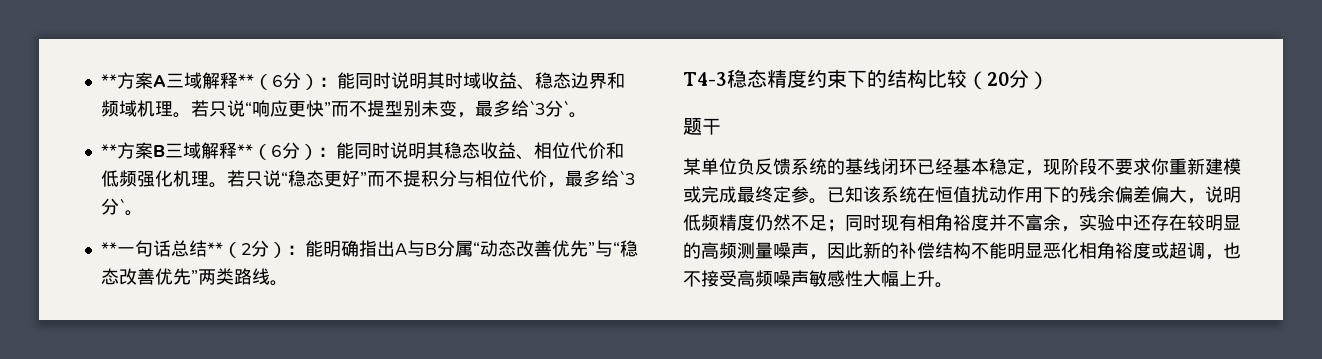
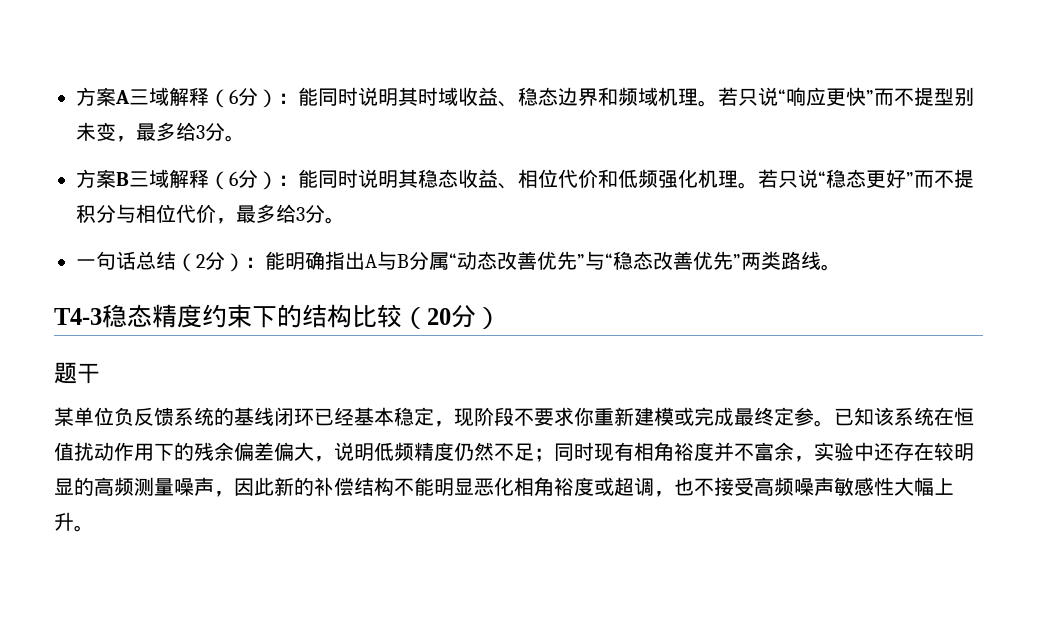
[100,74,117,87] ** -> (76, 96) none
[237,74,254,87] ** -> (209, 96) none
[528,100,587,118] [100,144,117,157] `3分`。 // ** -> [196,122,245,142] 3分。 //
[236,144,253,157] ** -> (209, 178) none
[618,170,635,185] [100,198,143,216] [100,242,117,255] `3分`。 // ** -> [296,204,345,224] 3分。 //
[206,242,223,255] ** -> (176, 260) none

